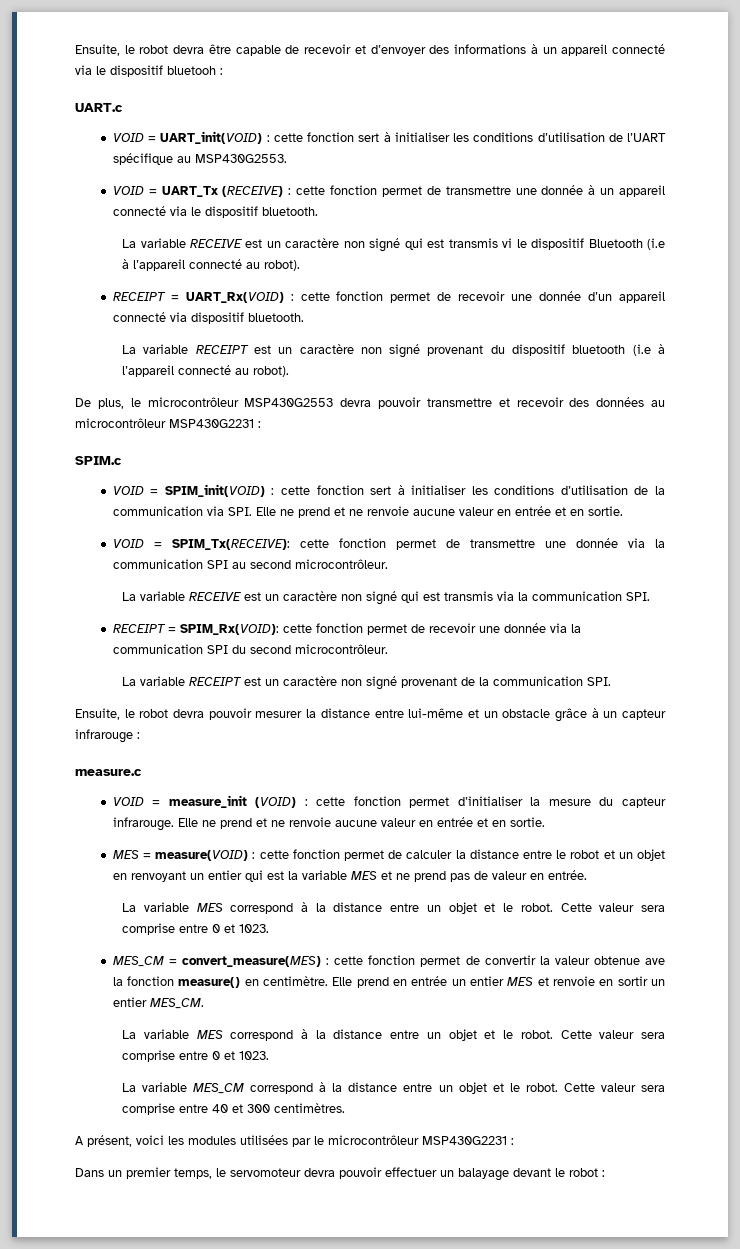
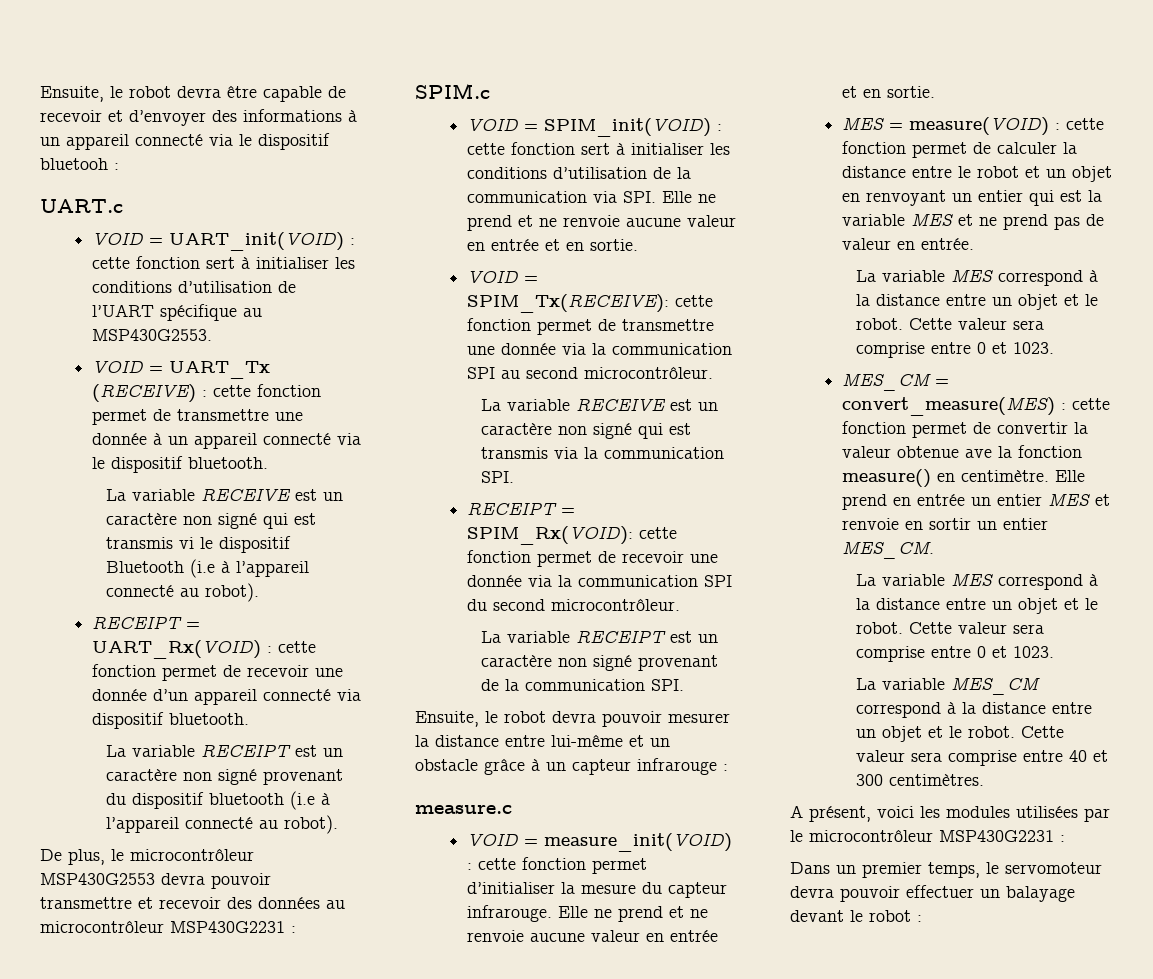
[168,795,297,808] measure_init (VOID) -> [544,833,733,852] measure_init(VOID)

